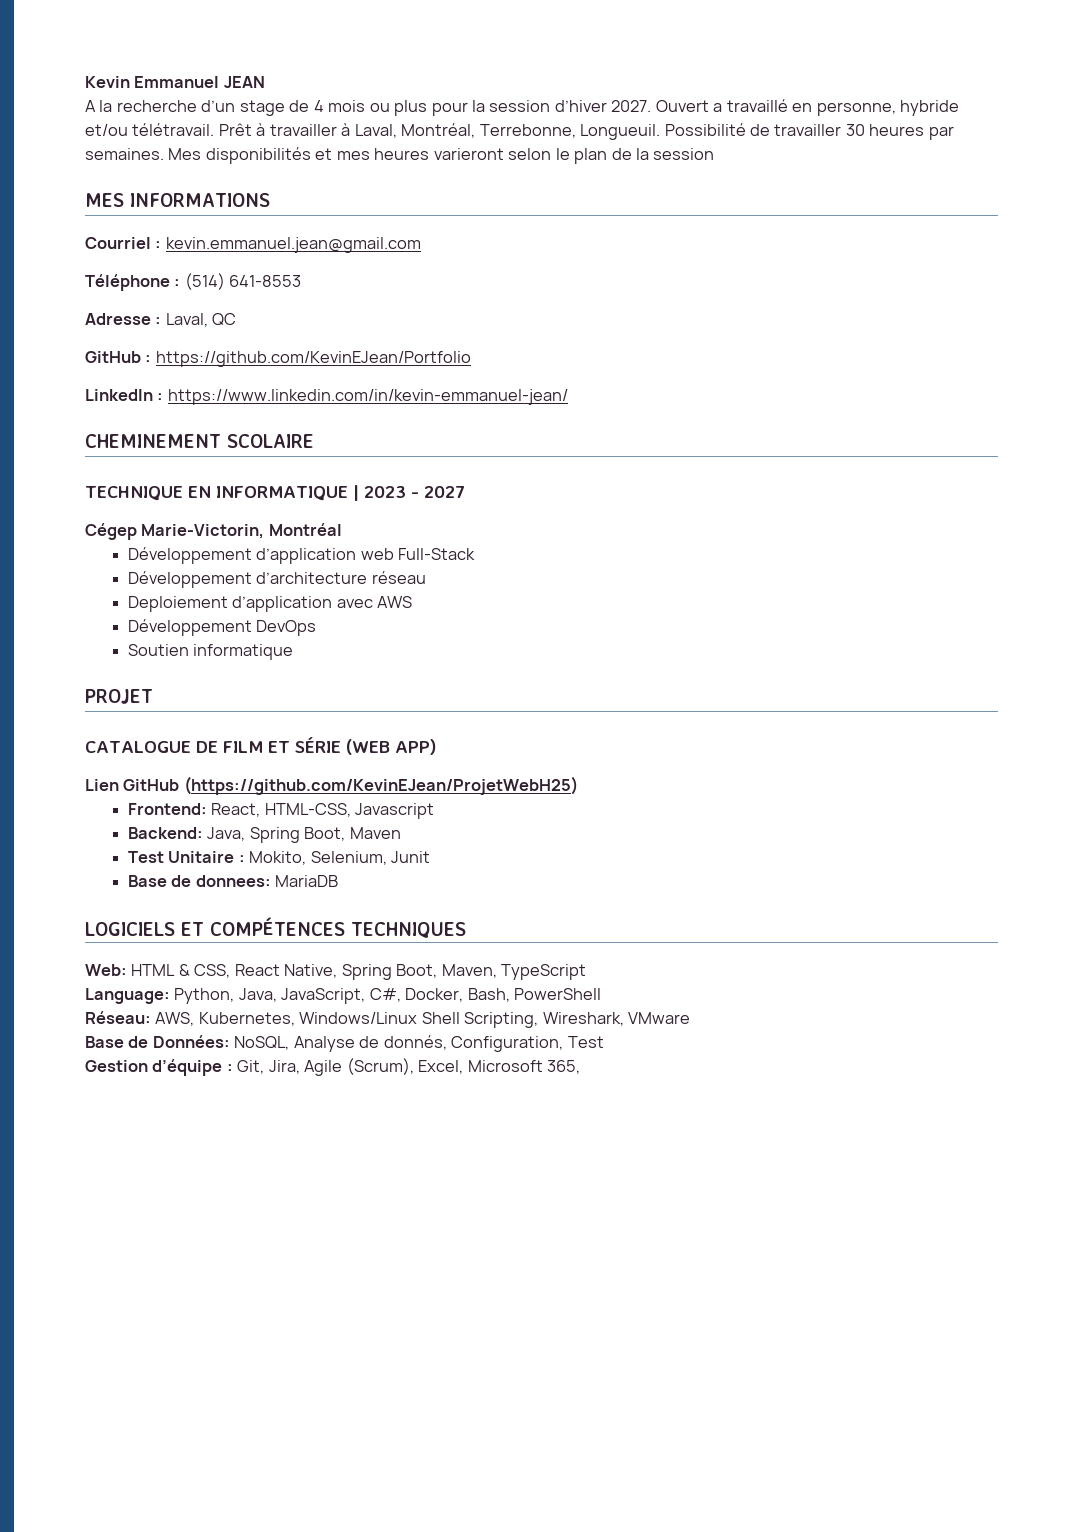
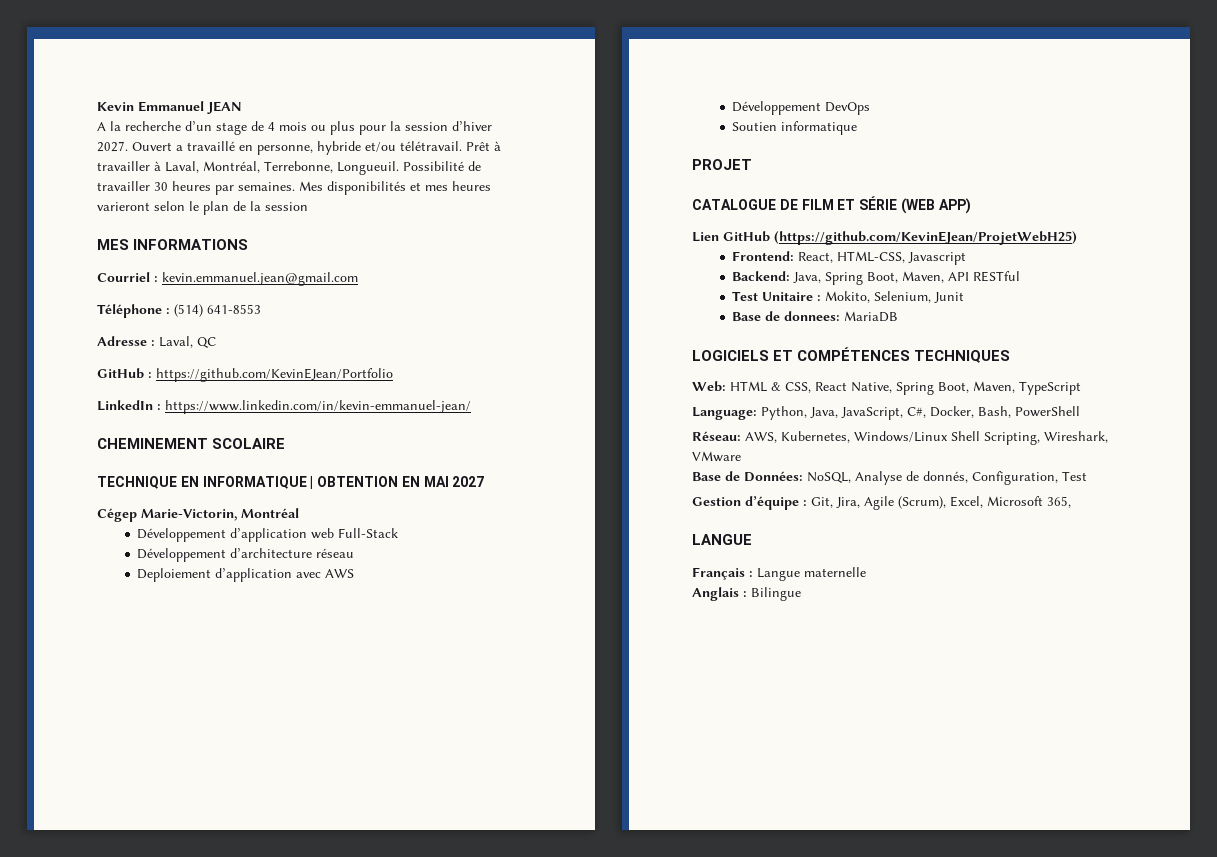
[364,486,419,498] 2023 - -> [317,476,449,487] OBTENTION EN MAI
[349,827,401,839] Maven -> [902,271,1021,283] Maven, API RESTful
(581, 1067) none -> [692,534,752,545] [692,567,866,581] [692,587,801,601] // LANGUE // Français : Langue maternelle // Anglais : Bilingue

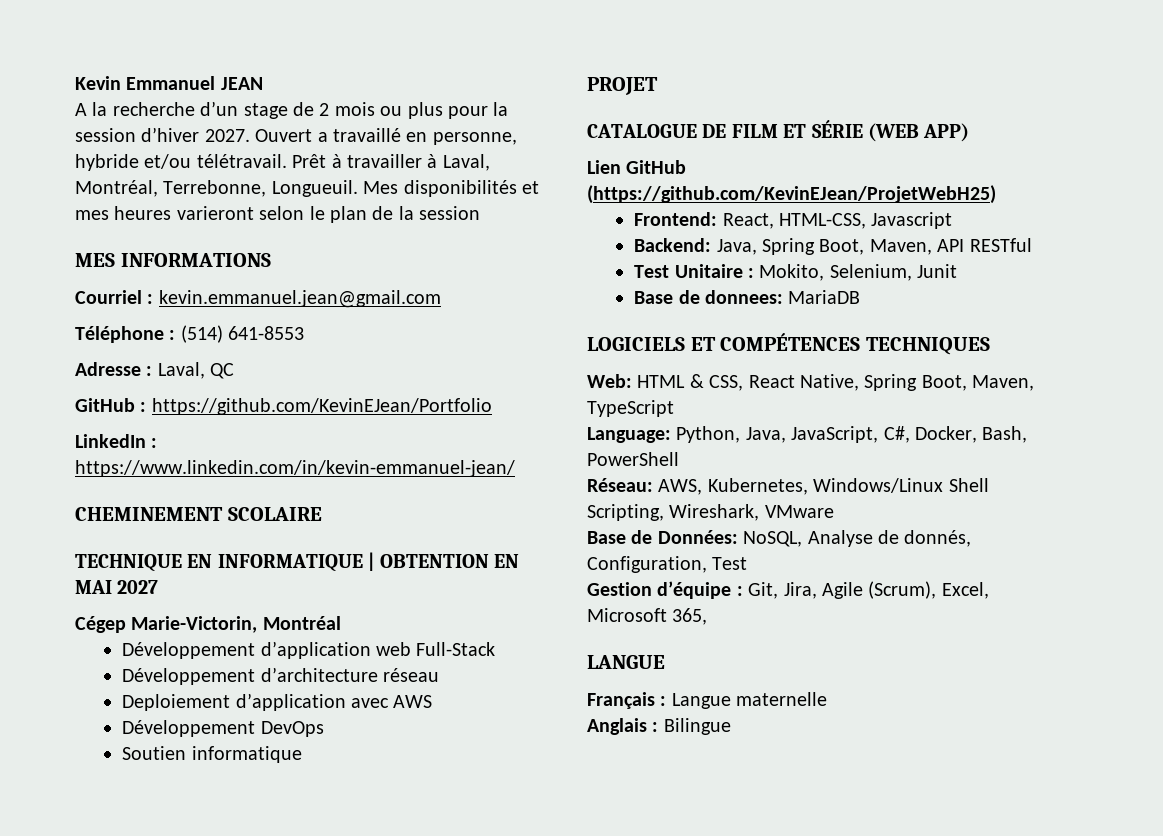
[268,122,275,131] 4 -> [319,103,330,116] 2
[403,161,481,171] [97,181,295,195] Possibilité de travailler 30 heures par semaines. -> (358, 188) none

